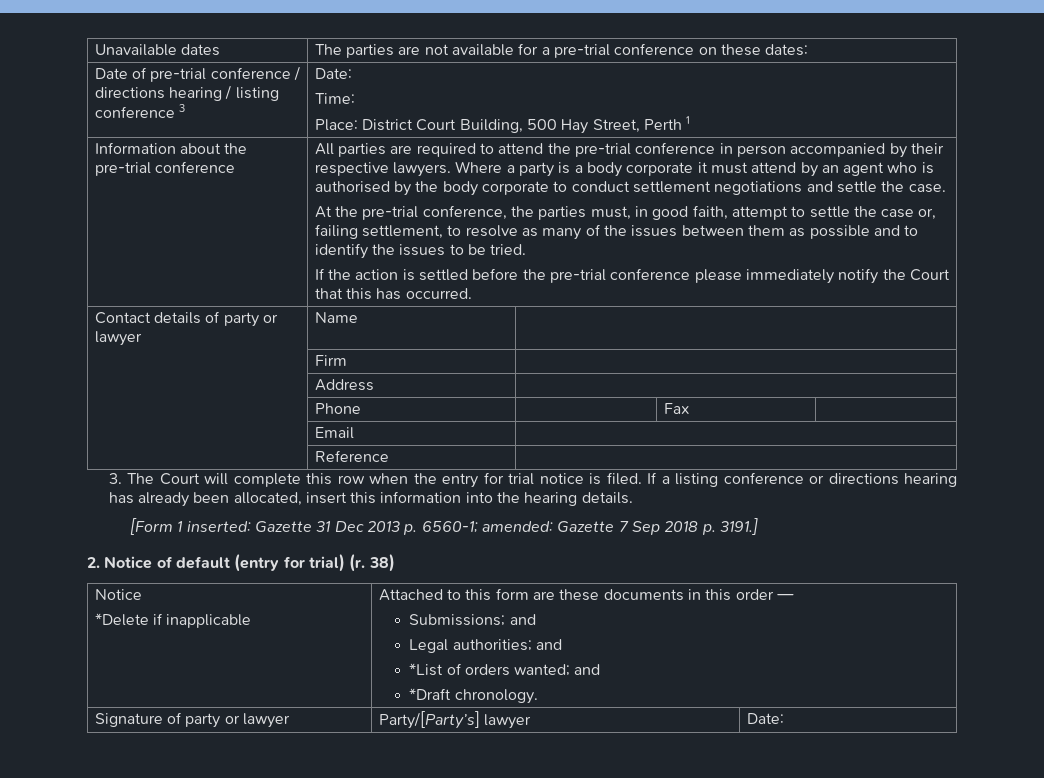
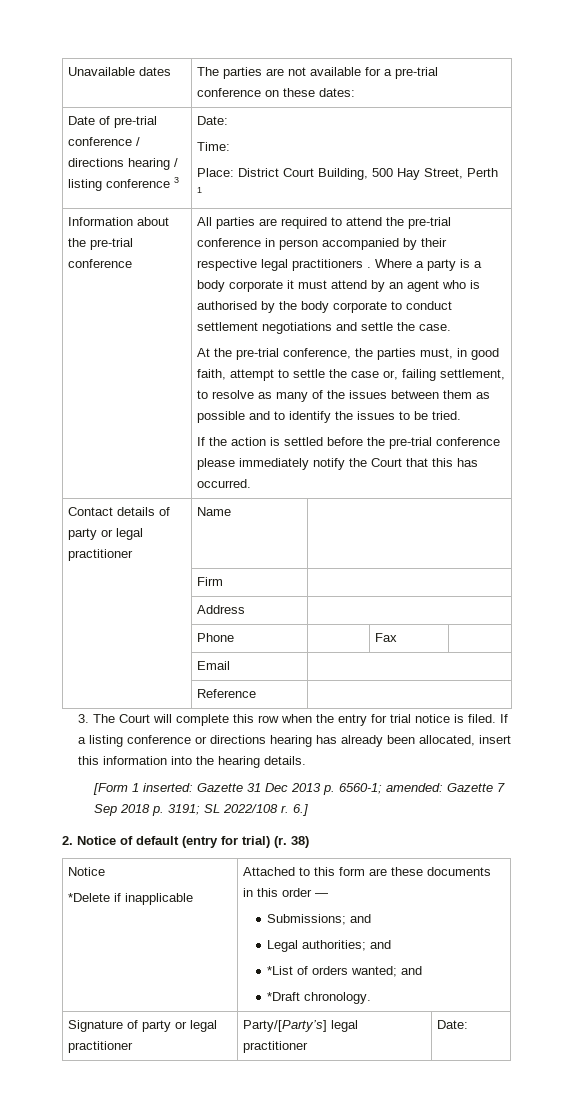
[392,162,451,177] lawyers. -> [261,259,372,271] legal practitioners .
[94,331,142,346] lawyer -> [116,528,144,540] [68,549,134,561] legal practitioner
[719,518,758,535] 3191.] -> [167,804,308,816] 3191; SL 2022/108 r. 6.]
[242,713,290,728] lawyer -> [190,1020,218,1032] [68,1041,134,1053] legal practitioner
[483,714,531,729] lawyer -> [331,1020,359,1032] [243,1041,309,1053] legal practitioner

